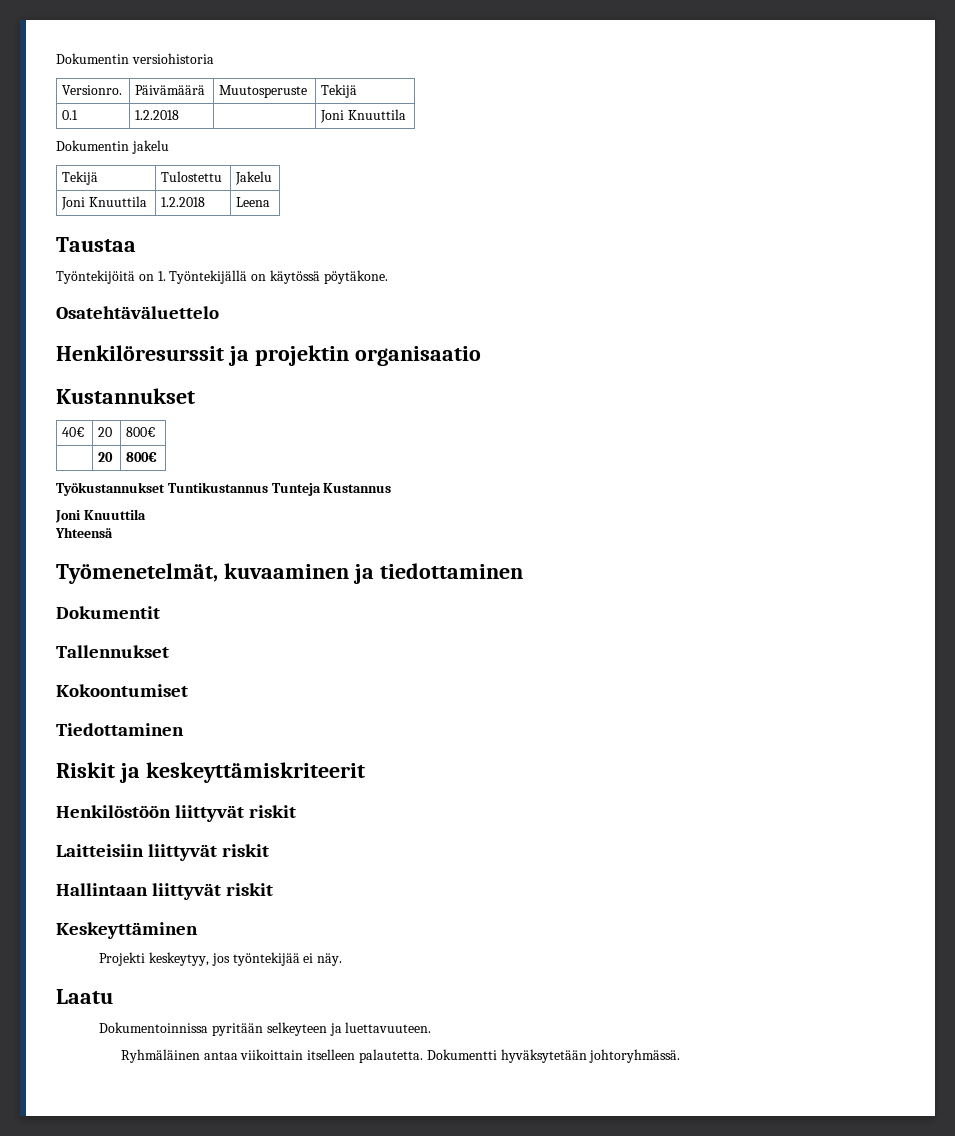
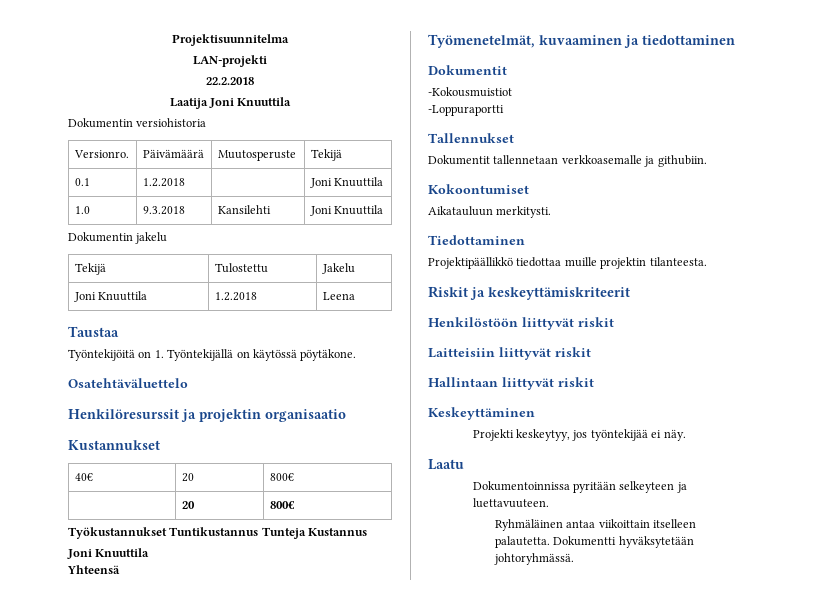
(56, 58) none -> [172,34,289,46] [193,55,267,67] [206,77,254,85] [169,97,292,109] Projektisuunnitelma // LAN-projekti // 22.2.2018 // Laatija Joni Knuuttila //
(407, 114) none -> [74,206,90,214] [142,206,185,215] [217,205,271,214] [309,205,384,216] // 1.0 | 9.3.2018 | Kansilehti | Joni Knuuttila
(160, 612) none -> [428,87,512,97] [428,105,504,116] // -Kokousmuistiot // -Loppuraportti
(169, 651) none -> [428,155,707,167] // Dokumentit tallennetaan verkkoasemalle ja githubiin.
(188, 690) none -> [428,206,552,218] // Aikatauluun merkitysti.
(184, 729) none -> [428,257,707,269] // Projektipäällikkö tiedottaa muille projektin tilanteesta.

